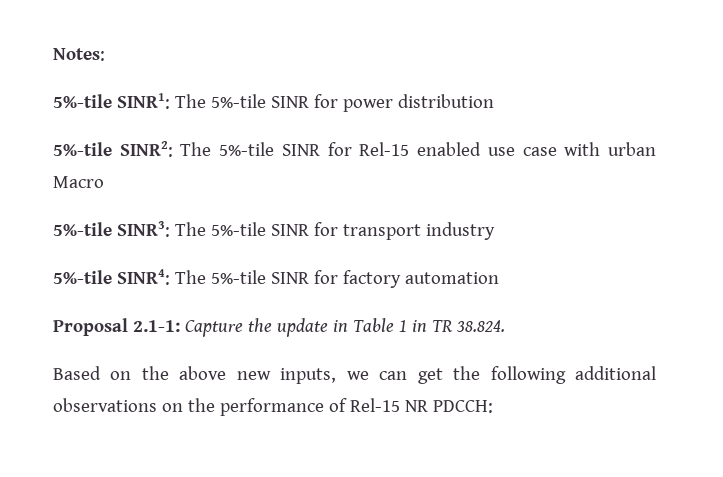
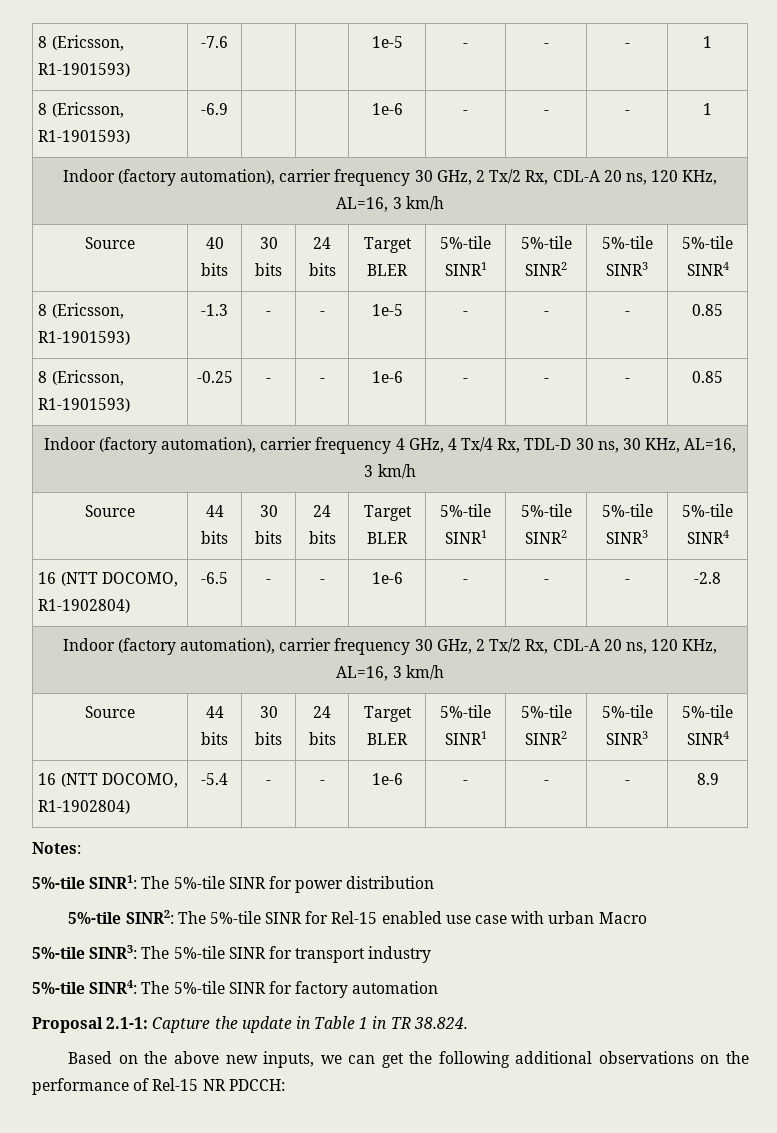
(53, 54) none -> [38,35,124,51] [38,63,131,77] [201,36,228,48] [371,36,403,48] [463,43,468,48] [543,43,549,48] [624,43,630,48] [703,36,712,48] [38,102,124,118] [38,130,131,144] [201,103,228,115] [371,103,403,115] [463,110,468,115] [543,110,549,115] [624,110,630,115] [703,103,712,115] [62,169,718,186] [336,196,444,212] [85,237,135,249] [205,237,224,249] [201,263,228,276] [259,237,278,249] [255,263,282,276] [313,237,331,249] [308,263,336,276] [363,237,412,253] [367,264,408,276] [440,236,491,249] [444,262,487,276] [520,236,572,249] [525,262,567,276] [601,236,653,249] [606,262,648,276] [682,236,733,249] [686,262,729,276] [38,303,124,319] [38,331,131,345] [201,304,228,316] [266,311,271,316] [319,311,325,316] [371,304,403,316] [463,311,468,316] [543,311,549,316] [624,311,630,316] [692,304,723,316] [38,370,124,386] [38,398,131,412] [196,371,233,383] [266,378,271,383] [319,378,325,383] [371,371,403,383] [463,378,468,383] [543,378,549,383] [624,378,630,383] [692,371,723,383] [43,437,737,454] [364,464,416,479] [85,505,135,517] [205,505,224,517] [201,531,228,544] [259,505,278,517] [255,531,282,544] [313,505,331,517] [308,531,336,544] [363,505,412,521] [367,532,408,544] [440,504,491,517] [444,530,487,544] [520,504,572,517] [525,530,567,544] [601,504,653,517] [606,530,648,544] [682,504,733,517] [686,530,729,544] [38,572,178,587] [38,599,131,613] [201,572,228,584] [266,579,271,584] [319,579,325,584] [371,572,403,584] [463,579,468,584] [543,579,549,584] [624,579,630,584] [694,572,721,584] [62,638,718,655] [336,665,444,681] [85,706,135,718] [205,706,224,718] [201,732,228,745] [259,706,278,718] [255,732,282,745] [313,706,331,718] [308,732,336,745] [363,706,412,722] [367,733,408,745] [440,705,491,718] [444,731,487,745] [520,705,572,718] [525,731,567,745] [601,705,653,718] [606,731,648,745] [682,705,733,718] [686,731,729,745] [38,773,178,788] [38,800,131,814] [201,773,228,785] [266,780,271,785] [319,780,325,785] [371,773,403,785] [463,780,468,785] [543,780,549,785] [624,780,630,785] [696,773,719,785] 8 (Ericsson, R1-1901593) | -7.6 | | | 1e-5 | - | - | - | 1 // 8 (Ericsson, R1-1901593) | -6.9 | | | 1e-6 | - | - | - | 1 // Indoor (factory automation), carrier frequency 30 GHz, 2 Tx/2 Rx, CDL-A 20 ns, 120 KHz, AL=16, 3 km/h // Source | 40 bits | 30 bits | 24 bits | Target BLER | 5%-tile SINR1 | 5%-tile SINR2 | 5%-tile SINR3 | 5%-tile SINR4 // 8 (Ericsson, R1-1901593) | -1.3 | - | - | 1e-5 | - | - | - | 0.85 // 8 (Ericsson, R1-1901593) | -0.25 | - | - | 1e-6 | - | - | - | 0.85 // Indoor (factory automation), carrier frequency 4 GHz, 4 Tx/4 Rx, TDL-D 30 ns, 30 KHz, AL=16, 3 km/h // Source | 44 bits | 30 bits | 24 bits | Target BLER | 5%-tile SINR1 | 5%-tile SINR2 | 5%-tile SINR3 | 5%-tile SINR4 // 16 (NTT DOCOMO, R1-1902804) | -6.5 | - | - | 1e-6 | - | - | - | -2.8 // Indoor (factory automation), carrier frequency 30 GHz, 2 Tx/2 Rx, CDL-A 20 ns, 120 KHz, AL=16, 3 km/h // Source | 44 bits | 30 bits | 24 bits | Target BLER | 5%-tile SINR1 | 5%-tile SINR2 | 5%-tile SINR3 | 5%-tile SINR4 // 16 (NTT DOCOMO, R1-1902804) | -5.4 | - | - | 1e-6 | - | - | - | 8.9 //

